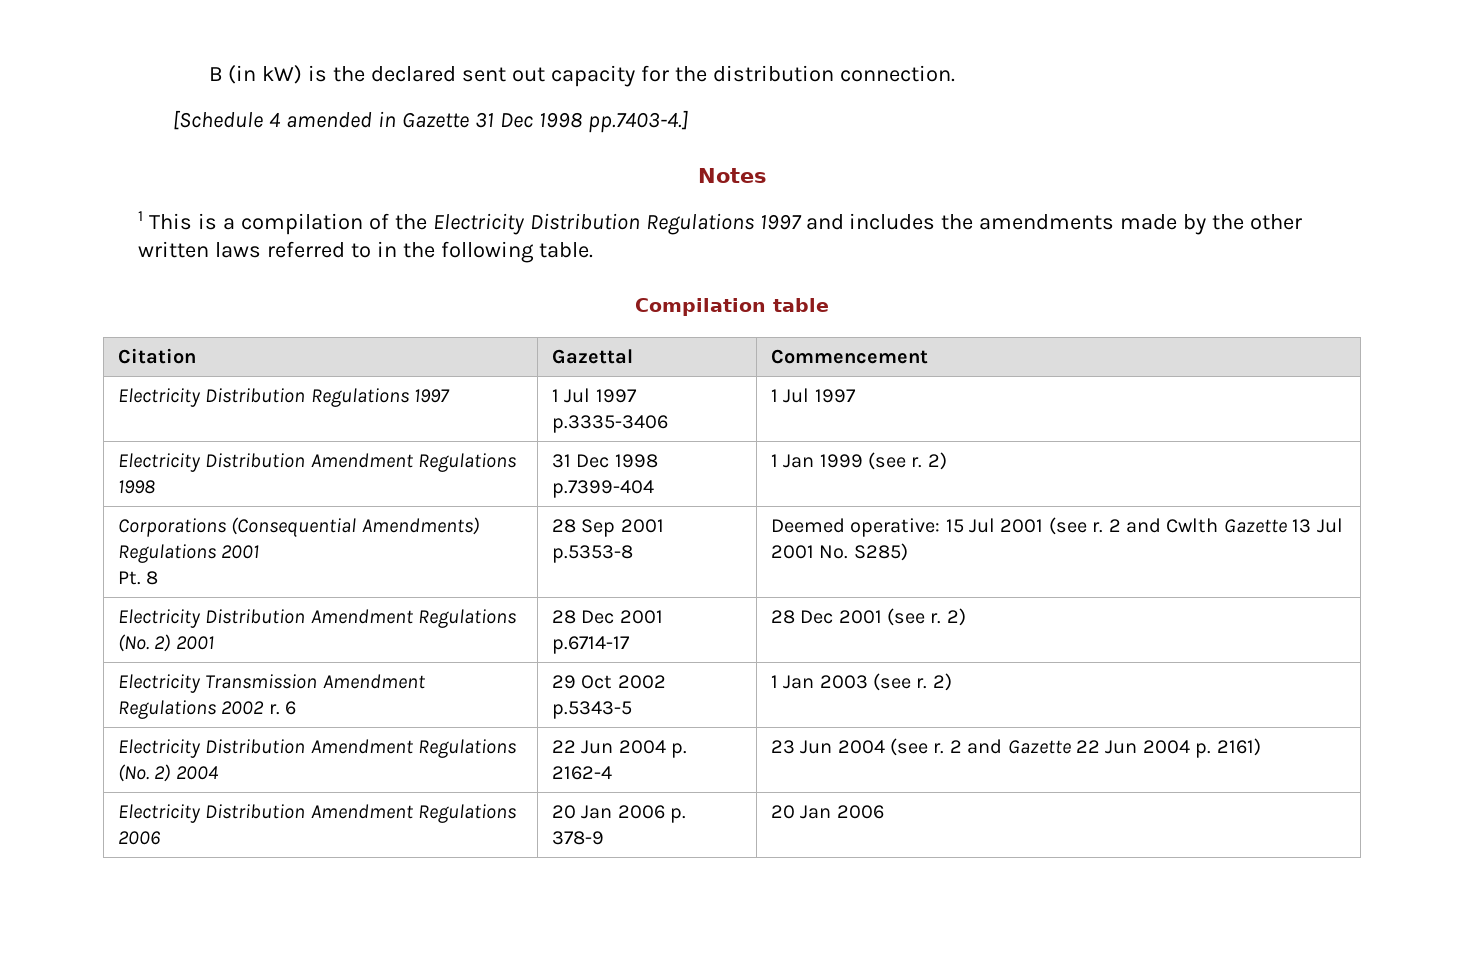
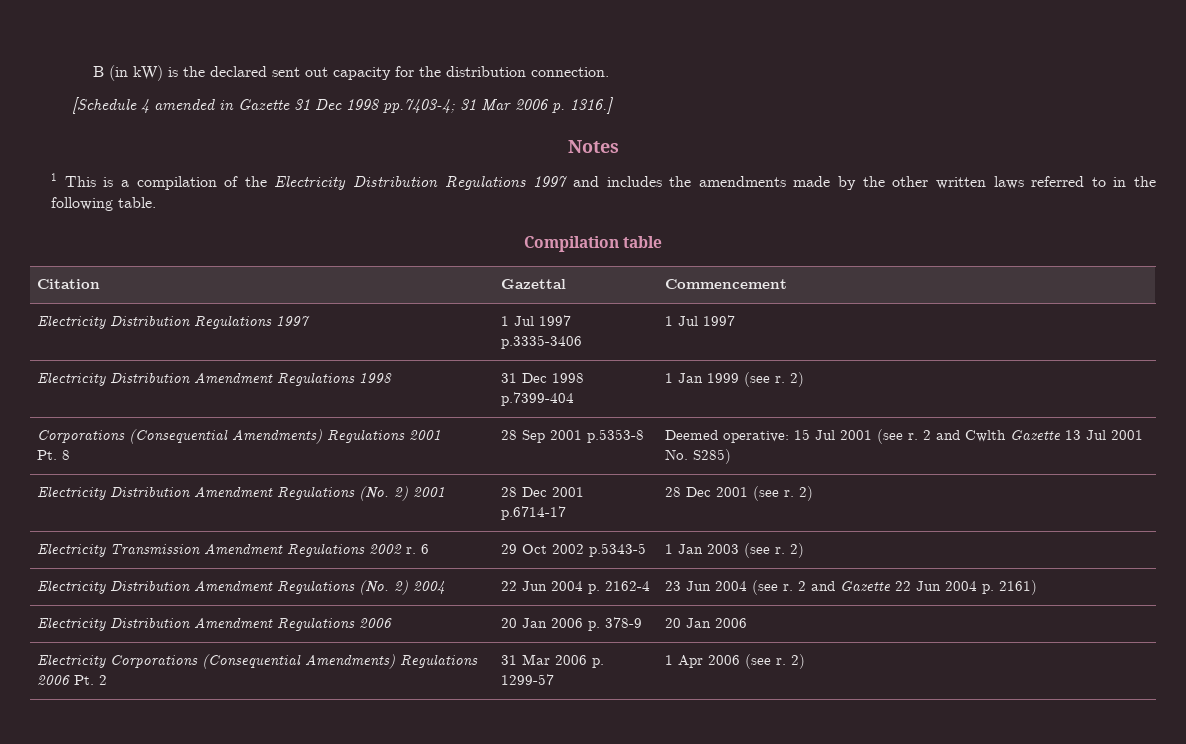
[587,110,688,133] pp.7403-4.] -> [383,97,614,114] pp.7403-4; 31 Mar 2006 p. 1316.]
(884, 812) none -> [37,654,479,669] [37,675,108,685] [501,654,605,668] [501,674,555,685] [665,654,806,669] // Electricity Corporations (Consequential Amendments) Regulations 2006 Pt. 2 | 31 Mar 2006 p. 1299-57 | 1 Apr 2006 (see r. 2)

